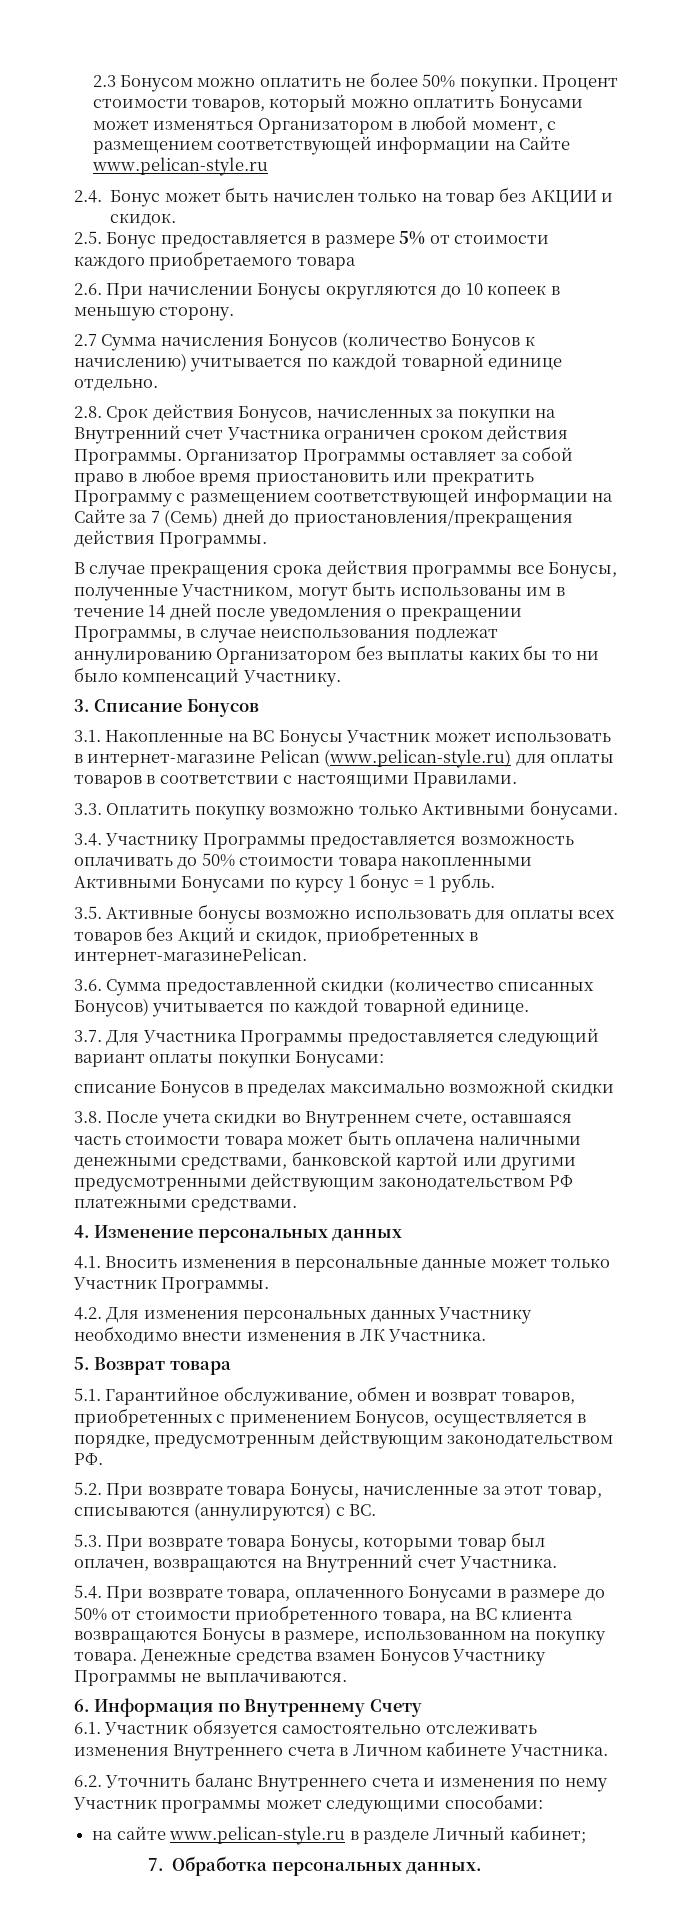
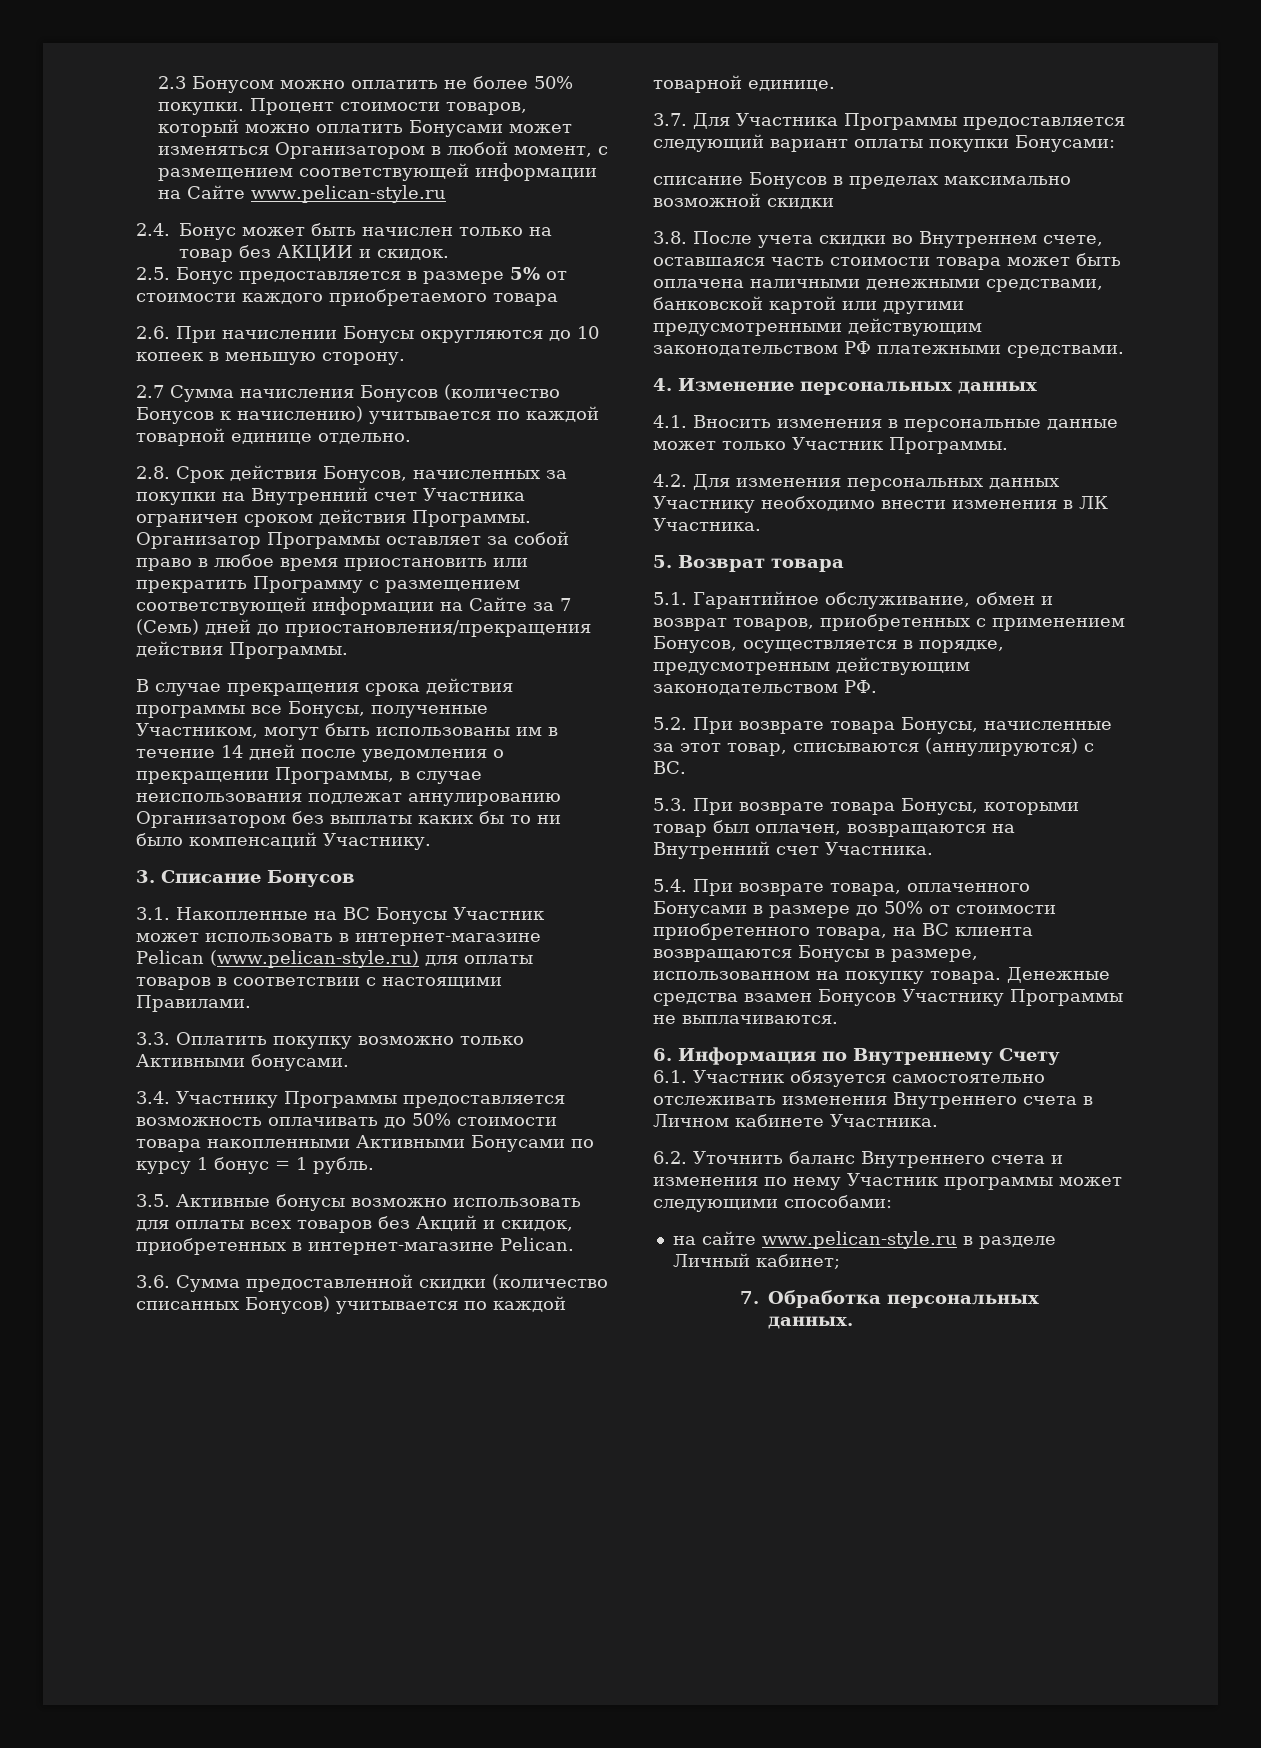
[74,947,307,965] интернет-магазинеPelican. -> [308,1237,574,1255] интернет-магазине Pelican.

